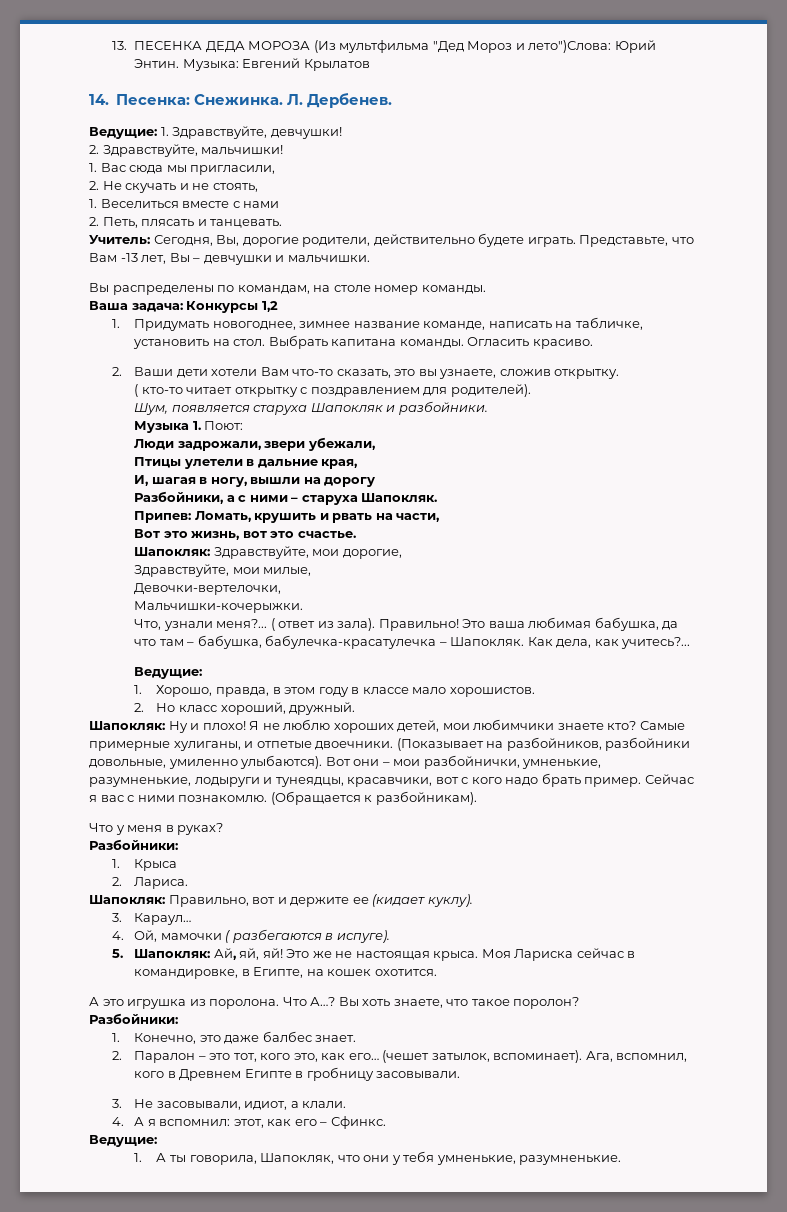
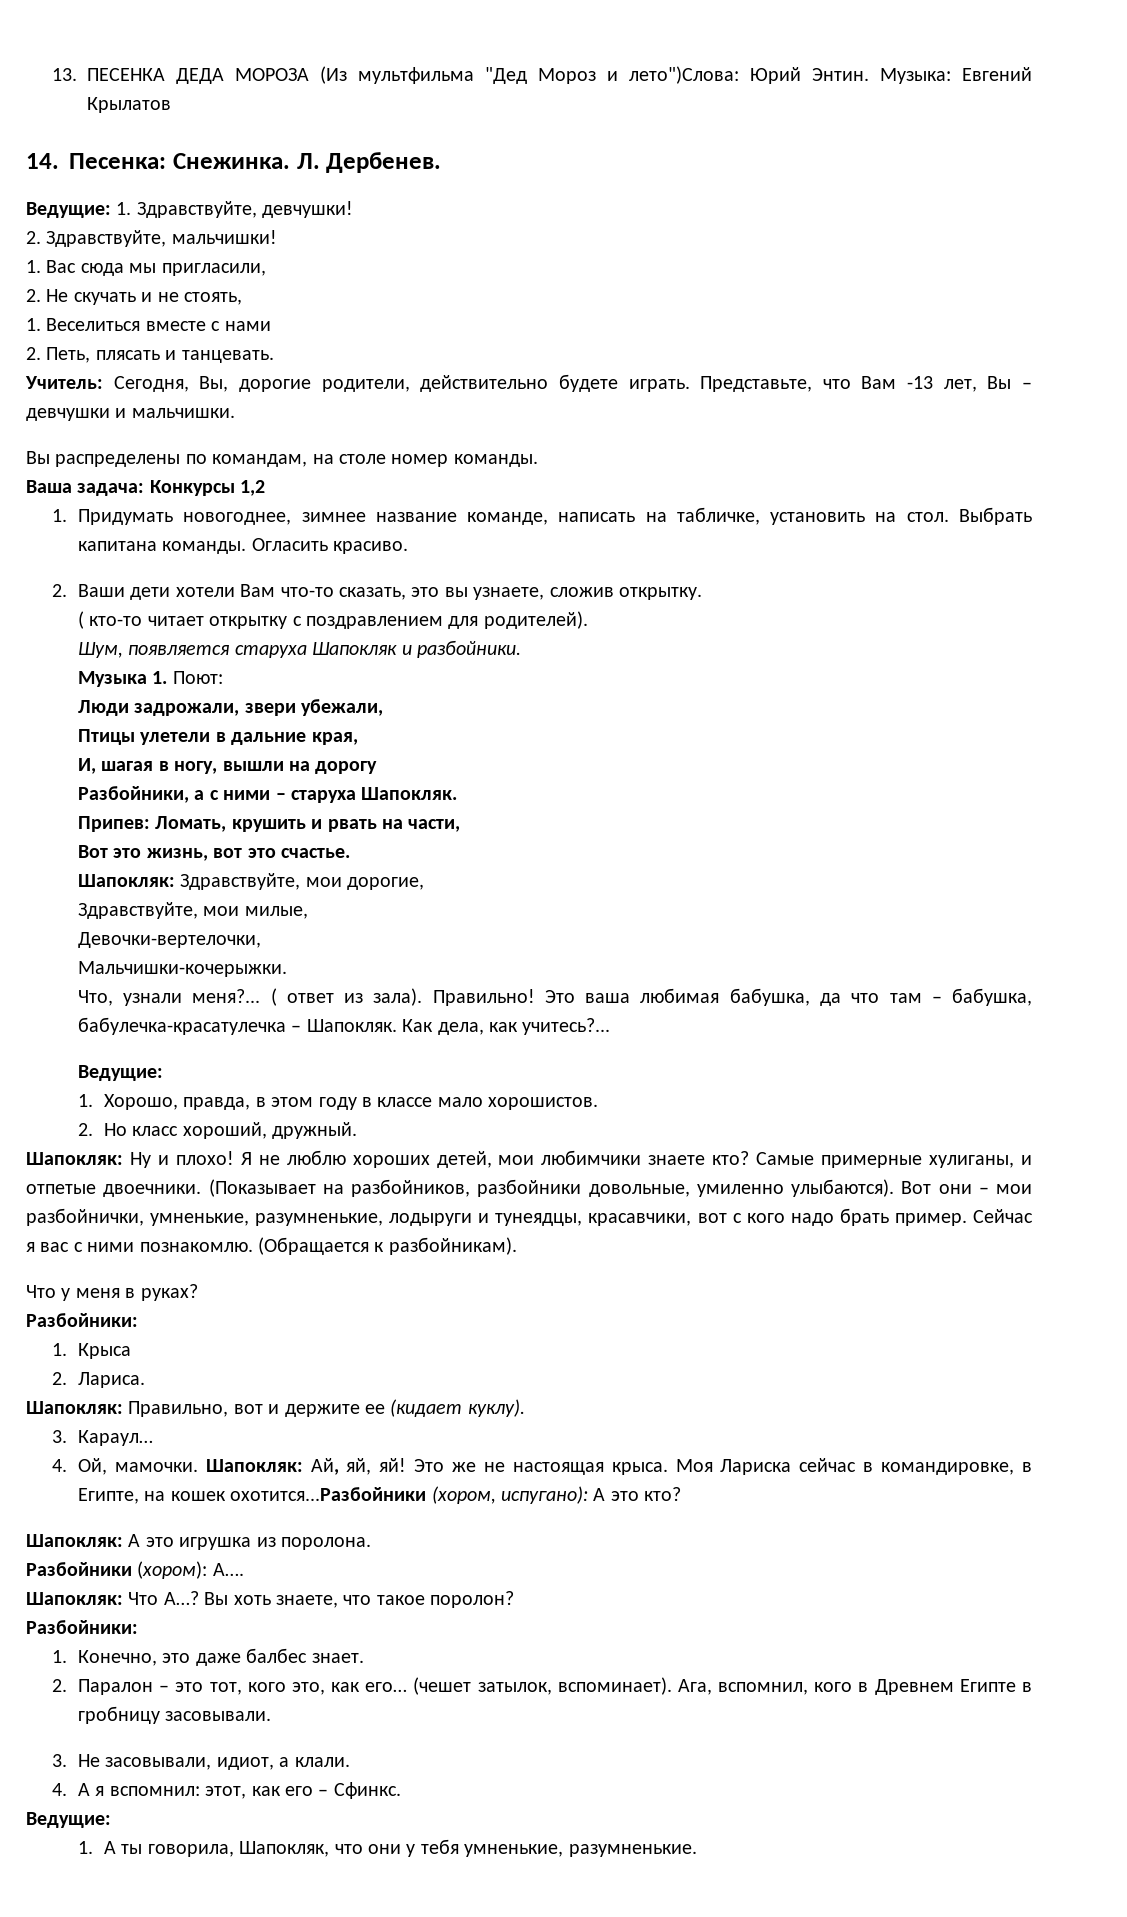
[160,929,390,943] [111,949,123,958] мамочки ( разбегаются в испуге). // 5. -> [114,1462,198,1472] мамочки.
[374,969,437,976] охотится. // -> [230,1486,682,1504] [26,1534,123,1547] охотится...Разбойники (хором, испугано): А это кто? // Шапокляк:
(280, 1004) none -> [26,1561,244,1579] [26,1592,123,1605] // Разбойники (хором): А…. // Шапокляк:

